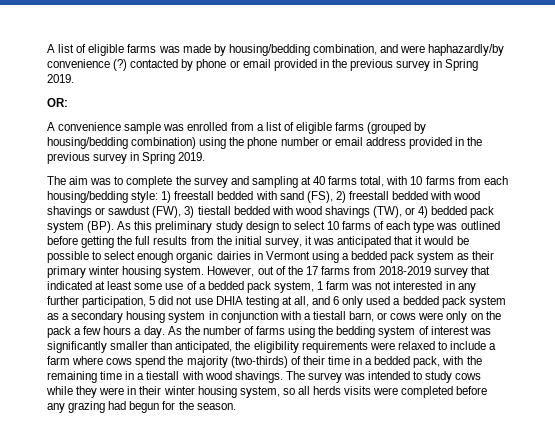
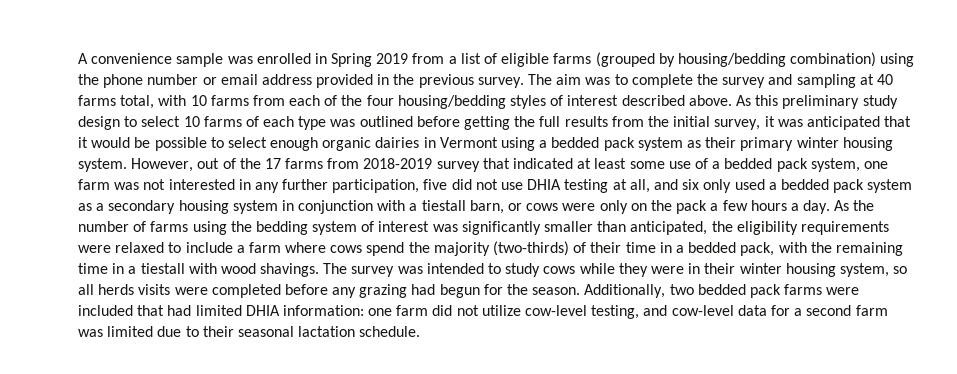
[47,44,505,56] [47,59,479,71] [47,74,74,83] [47,98,68,107] [47,122,55,131] A list of eligible farms was made by housing/bedding combination, and were haphazardly/by convenience (?) contacted by phone or email provided in the previous survey in Spring 2019. // OR: // A -> [78,53,88,64] A
(228, 126) none -> [314,53,409,67] in Spring 2019
[93,152,206,164] survey in Spring 2019. // -> [477,77,524,88] survey.
[47,191,481,203] [47,206,495,218] [47,221,115,233] housing/bedding style: 1) freestall bedded with sand (FS), 2) freestall bedded with wood shavings or sawdust (FW), 3) tiestall bedded with wood shavings (TW), or 4) bedded pack system (BP). -> [324,95,732,109] of the four housing/bedding styles of interest described above.
[317,281,324,290] 1 -> [863,161,888,169] one
[149,296,156,305] 5 -> [423,179,448,190] five
[333,296,340,305] 6 -> [682,179,700,190] six
(236, 406) none -> [584,284,860,298] [78,305,888,319] [78,326,421,337] Additionally, two bedded pack farms were included that had limited DHIA information: one farm did not utilize cow-level testing, and cow-level data for a second farm was limited due to their seasonal lactation schedule.

